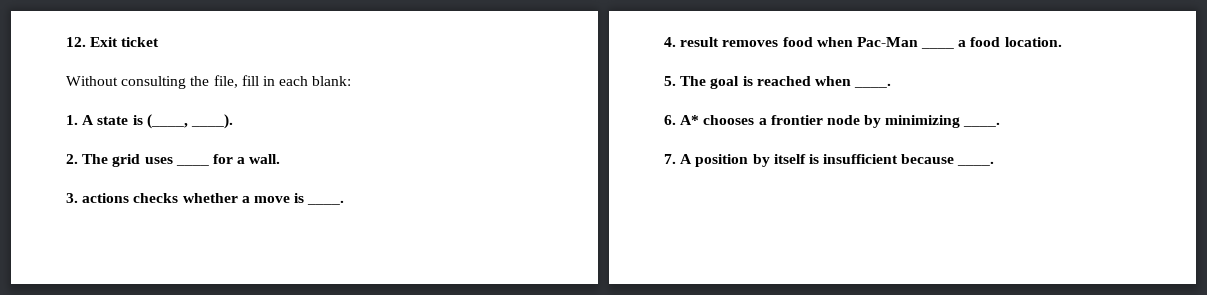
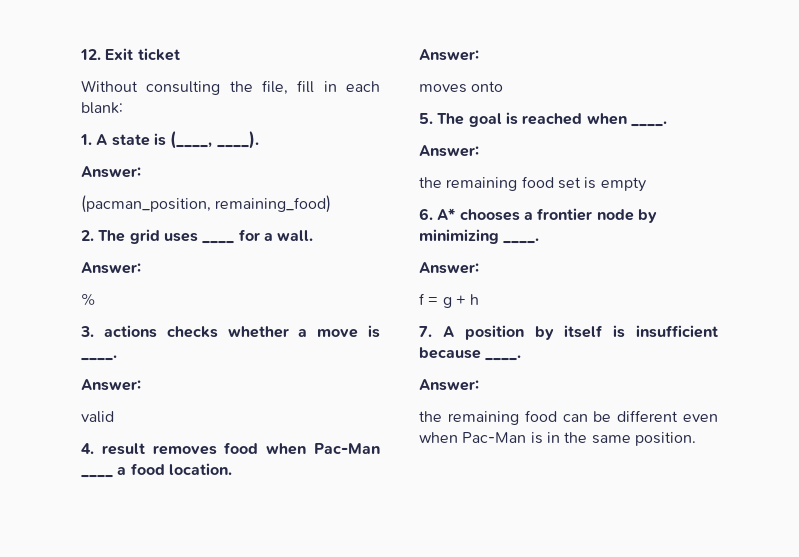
(233, 121) none -> [81,166,141,178] [81,195,332,213] // Answer: // (pacman_position, remaining_food)
(281, 159) none -> [81,262,141,274] [81,293,96,306] // Answer: // %
(345, 202) none -> [81,379,141,391] [81,411,114,423] // Answer: // valid
(1062, 42) none -> [419,49,479,61] [419,81,504,93] // Answer: // moves onto
(892, 85) none -> [419,145,479,157] [419,176,646,192] // Answer: // the remaining food set is empty
(1001, 124) none -> [419,262,479,274] [419,293,480,308] // Answer: // f = g + h
(995, 163) none -> [419,379,479,391] [419,410,718,425] [419,432,696,446] // Answer: // the remaining food can be different even when Pac-Man is in the same position.

